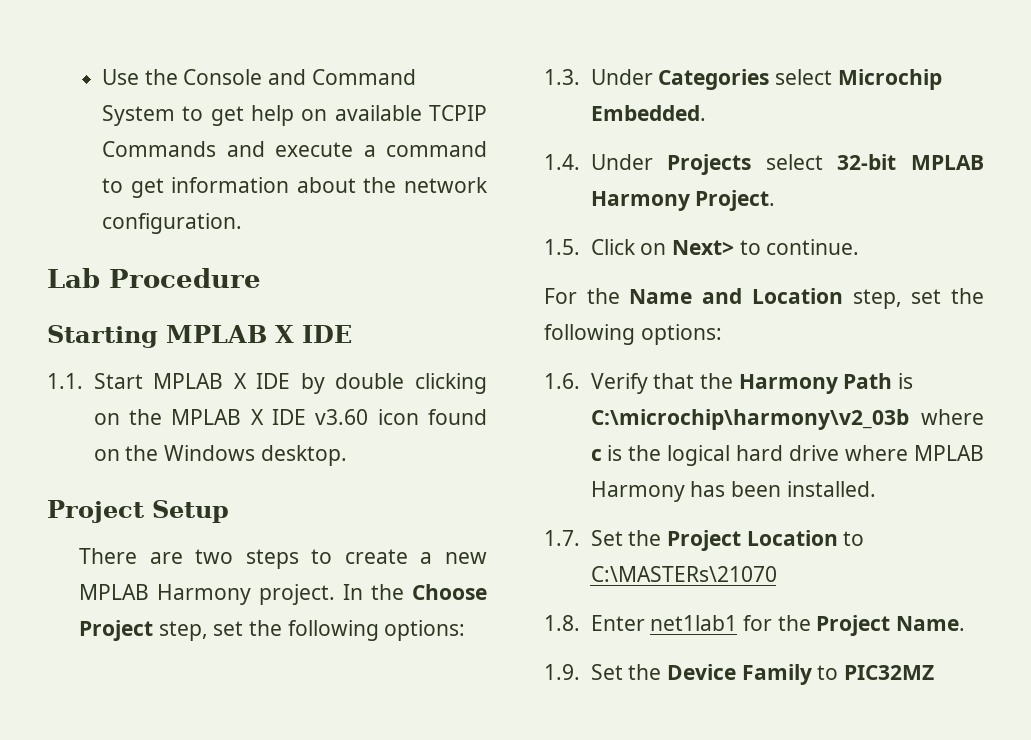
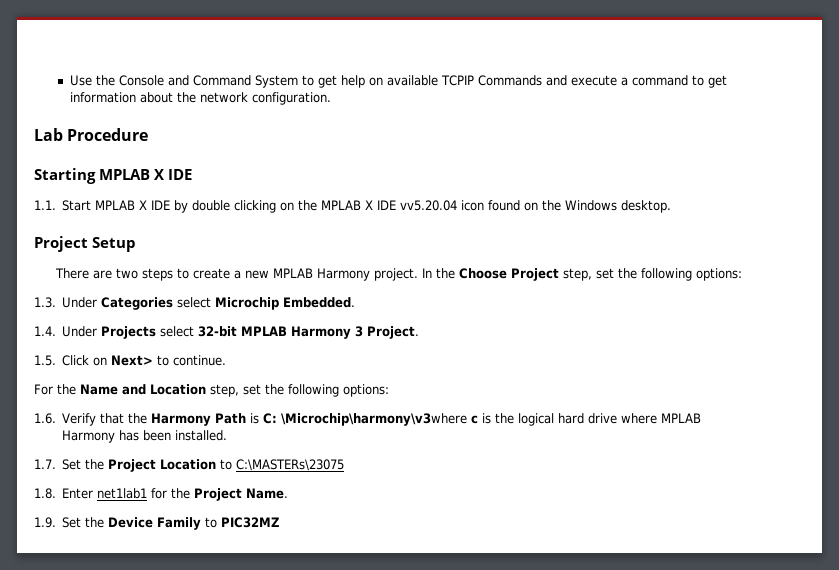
[315,409,369,425] v3.60 -> [400,200,458,211] vv5.20.04
(690, 201) none -> [355,326,364,337] 3
[590,409,984,430] C:\microchip\harmony\v2_03b where -> [263,413,468,426] C: \Microchip\harmony\v3where
[590,566,777,582] C:\MASTERs\21070 -> [236,459,345,471] C:\MASTERs\23075

